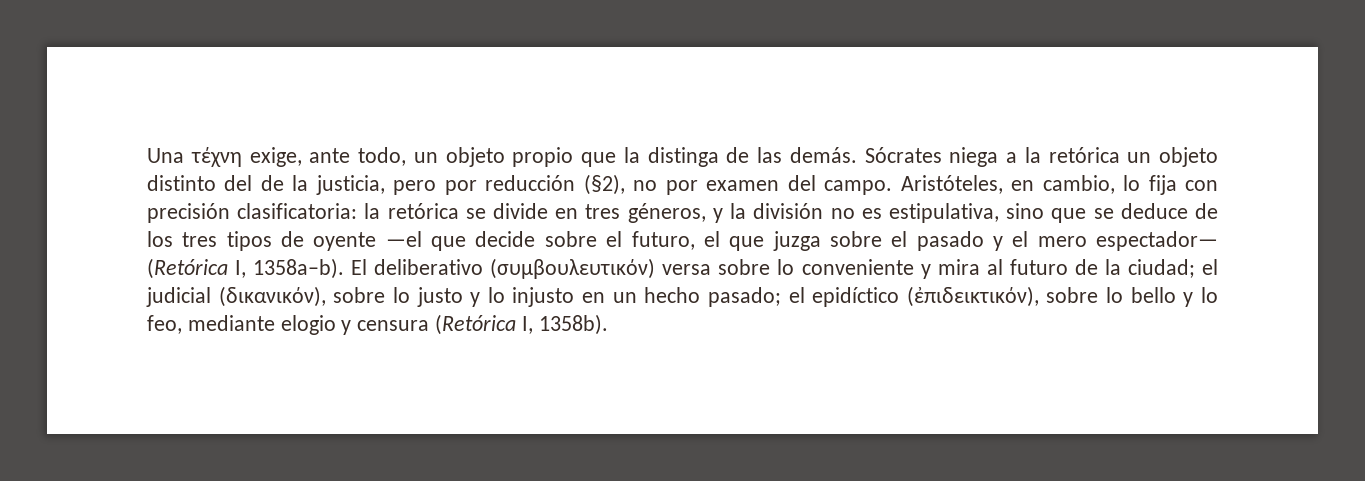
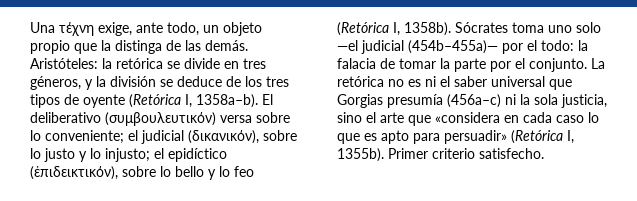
[864,147,1218,167] [147,174,1219,195] [147,203,358,223] Sócrates niega a la retórica un objeto distinto del de la justicia, pero por reducción (§2), no por examen del campo. Aristóteles, en cambio, lo fija con precisión clasificatoria: -> [30,58,98,69] Aristóteles:
[830,203,1087,223] no es estipulativa, sino que -> (156, 81) none
[385,231,1219,251] —el que decide sobre el futuro, el que juzga sobre el pasado y el mero espectador— -> (125, 101) none
[801,259,1195,279] conveniente y mira al futuro de la ciudad; -> [45,130,124,144] conveniente;
[512,287,781,307] injusto en un hecho pasado; -> [105,148,150,162] injusto;
[147,314,608,335] feo, mediante elogio y censura (Retórica I, 1358b). -> [234,166,254,177] [337,22,601,36] [337,40,588,54] [337,58,605,72] [337,76,572,90] [337,94,607,108] [337,112,599,126] [337,130,574,144] [337,148,544,162] feo (Retórica I, 1358b). Sócrates toma uno solo —el judicial (454b–455a)— por el todo: la falacia de tomar la parte por el conjunto. La retórica no es ni el saber universal que Gorgias presumía (456a–c) ni la sola justicia, sino el arte que «considera en cada caso lo que es apto para persuadir» (Retórica I, 1355b). Primer criterio satisfecho.

